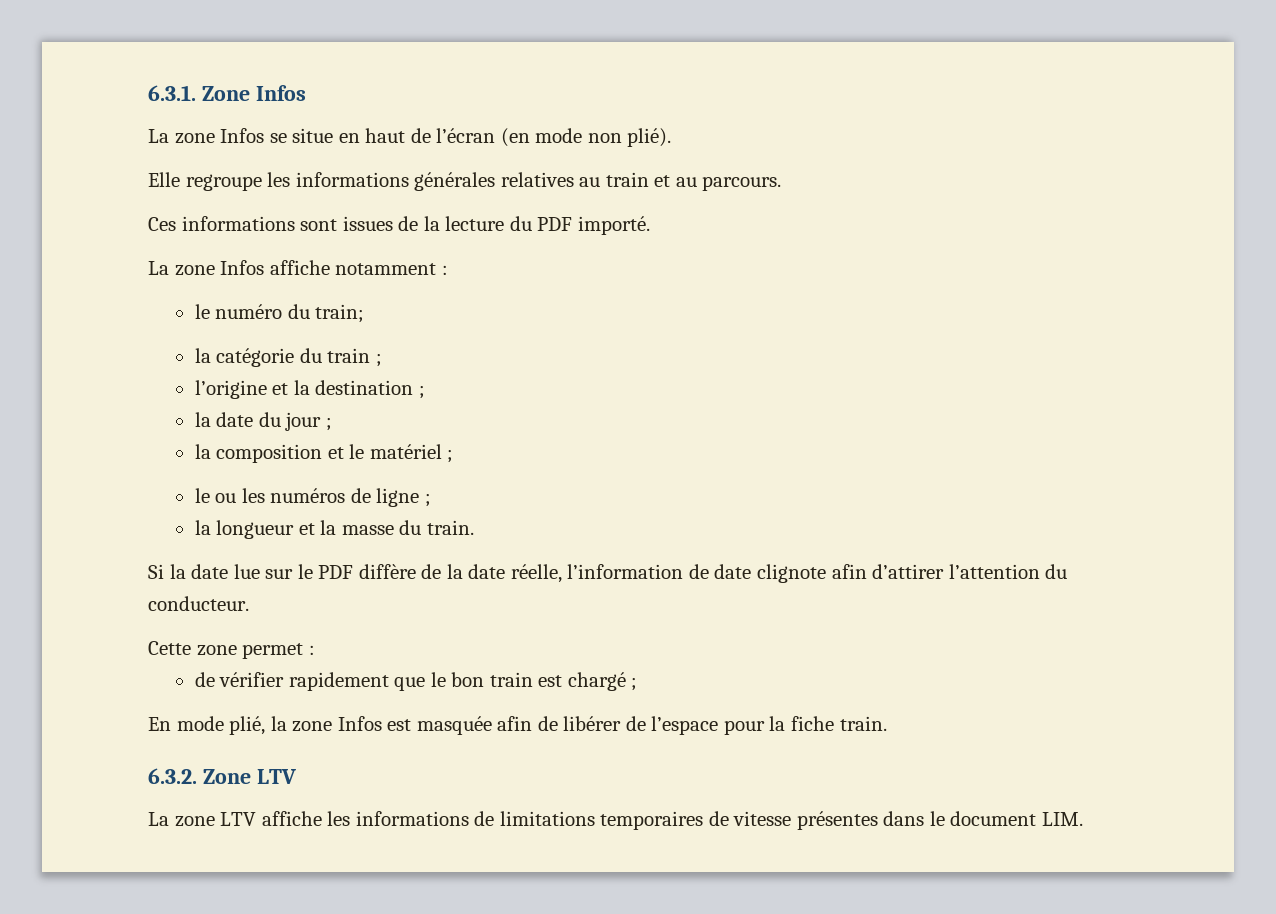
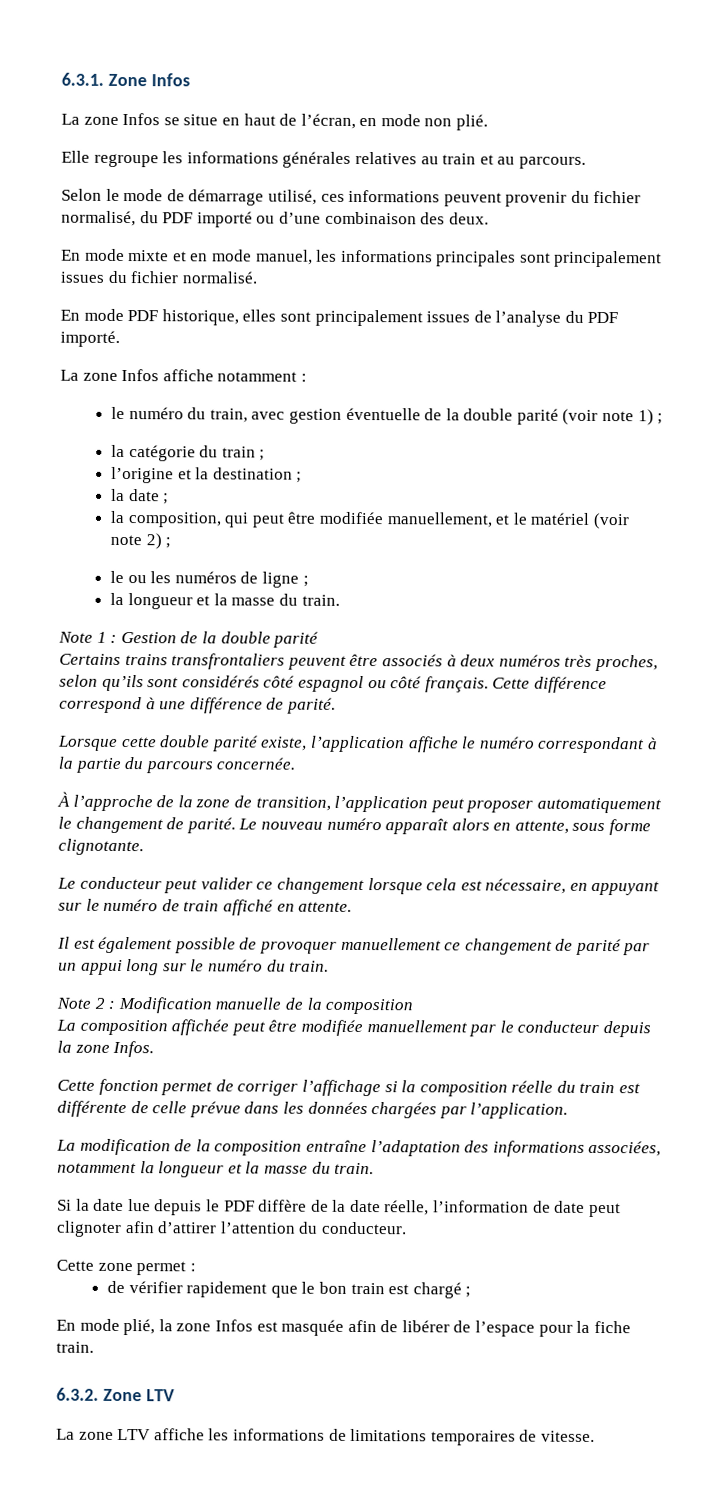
[436,128,530,147] l’écran (en -> [300,113,378,129] l’écran, en
[627,128,672,147] plié). -> [456,114,489,131] plié.
[148,216,505,231] Ces informations sont issues de la lecture -> [61,188,642,207] [61,210,489,228] [61,248,663,268] [60,270,258,284] [60,308,562,327] Selon le mode de démarrage utilisé, ces informations peuvent provenir du fichier normalisé, du PDF importé ou d’une combinaison des deux. // En mode mixte et en mode manuel, les informations principales sont principalement issues du fichier normalisé. // En mode PDF historique, elles sont principalement issues de l’analyse
[315,304,365,323] train; -> [209,407,664,426] train, avec gestion éventuelle de la double parité (voir note 1) ;
[258,412,332,431] [194,444,442,463] du jour ; // la composition et le matériel -> [163,493,170,505] [109,510,630,530] [109,533,162,550] ; // la composition, qui peut être modifiée manuellement, et le matériel (voir note 2)
(474, 527) none -> [58,631,320,648] [59,653,658,672] [59,674,607,694] [59,696,336,714] [58,735,658,754] [58,756,296,774] [57,791,662,814] [58,816,652,836] [58,838,144,856] [57,876,661,896] [58,898,353,916] [57,936,651,956] [58,959,330,976] [56,996,414,1015] [56,1019,651,1038] [57,1040,155,1058] [57,1078,642,1097] [57,1100,569,1119] [56,1138,662,1157] [57,1161,375,1178] // Note 1 : Gestion de la double parité // Certains trains transfrontaliers peuvent être associés à deux numéros très proches, selon qu’ils sont considérés côté espagnol ou côté français. Cette différence correspond à une différence de parité. // Lorsque cette double parité existe, l’application affiche le numéro correspondant à la partie du parcours concernée. // À l’approche de la zone de transition, l’application peut proposer automatiquement le changement de parité. Le nouveau numéro apparaît alors en attente, sous forme clignotante. // Le conducteur peut valider ce changement lorsque cela est nécessaire, en appuyant sur le numéro de train affiché en attente. // Il est également possible de provoquer manuellement ce changement de parité par un appui long sur le numéro du train. // Note 2 : Modification manuelle de la composition // La composition affichée peut être modifiée manuellement par le conducteur depuis la zone Infos. // Cette fonction permet de corriger l’affichage si la composition réelle du train est différente de celle prévue dans les données chargées par l’application. // La modification de la composition entraîne l’adaptation des informations associées, notamment la longueur et la masse du train.
[265,569,294,579] sur -> [154,1199,203,1216] depuis
[757,564,827,583] clignote -> [588,1202,621,1218] [56,1220,122,1237] peut clignoter
[733,811,1084,830] vitesse présentes dans le document LIM. -> [540,1430,595,1442] vitesse.

